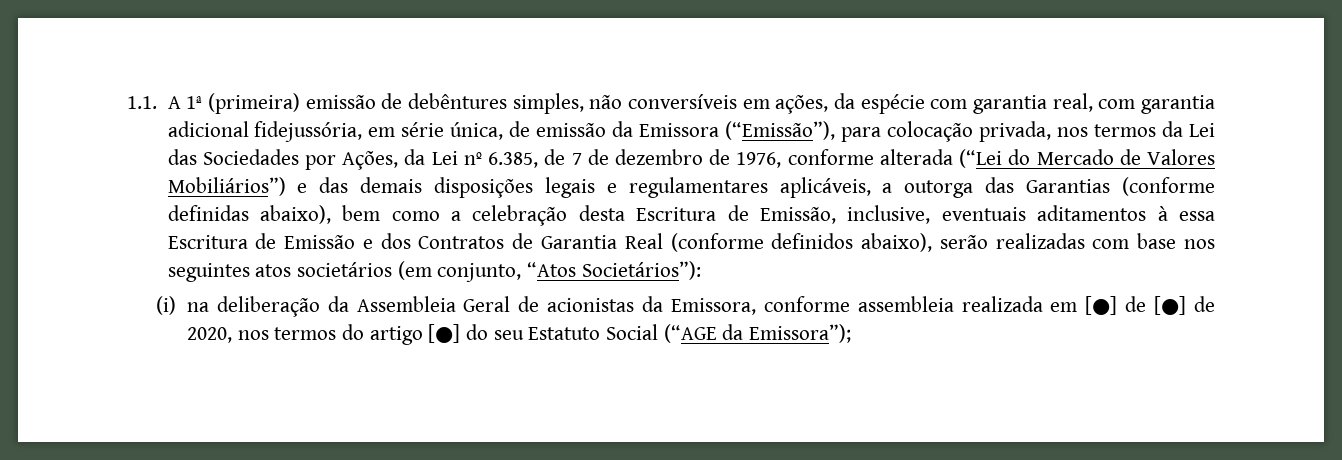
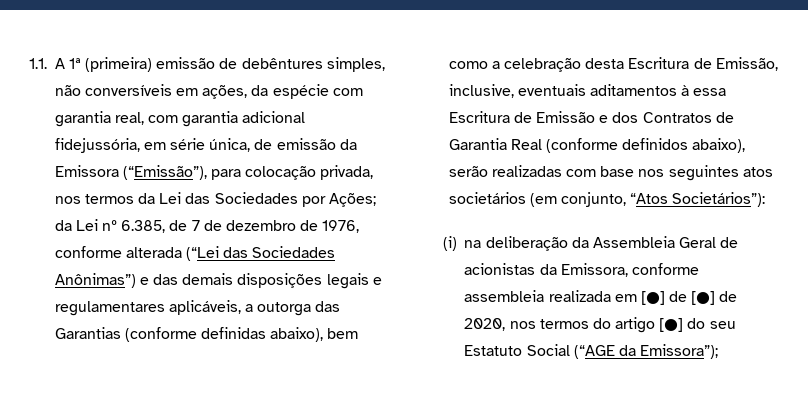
[342,151,399,170] Ações, -> [329,193,377,207] Ações;
[1008,149,1216,165] [167,177,286,196] do Mercado de Valores Mobiliários”) -> [223,246,336,258] [54,273,136,288] das Sociedades Anônimas”)

